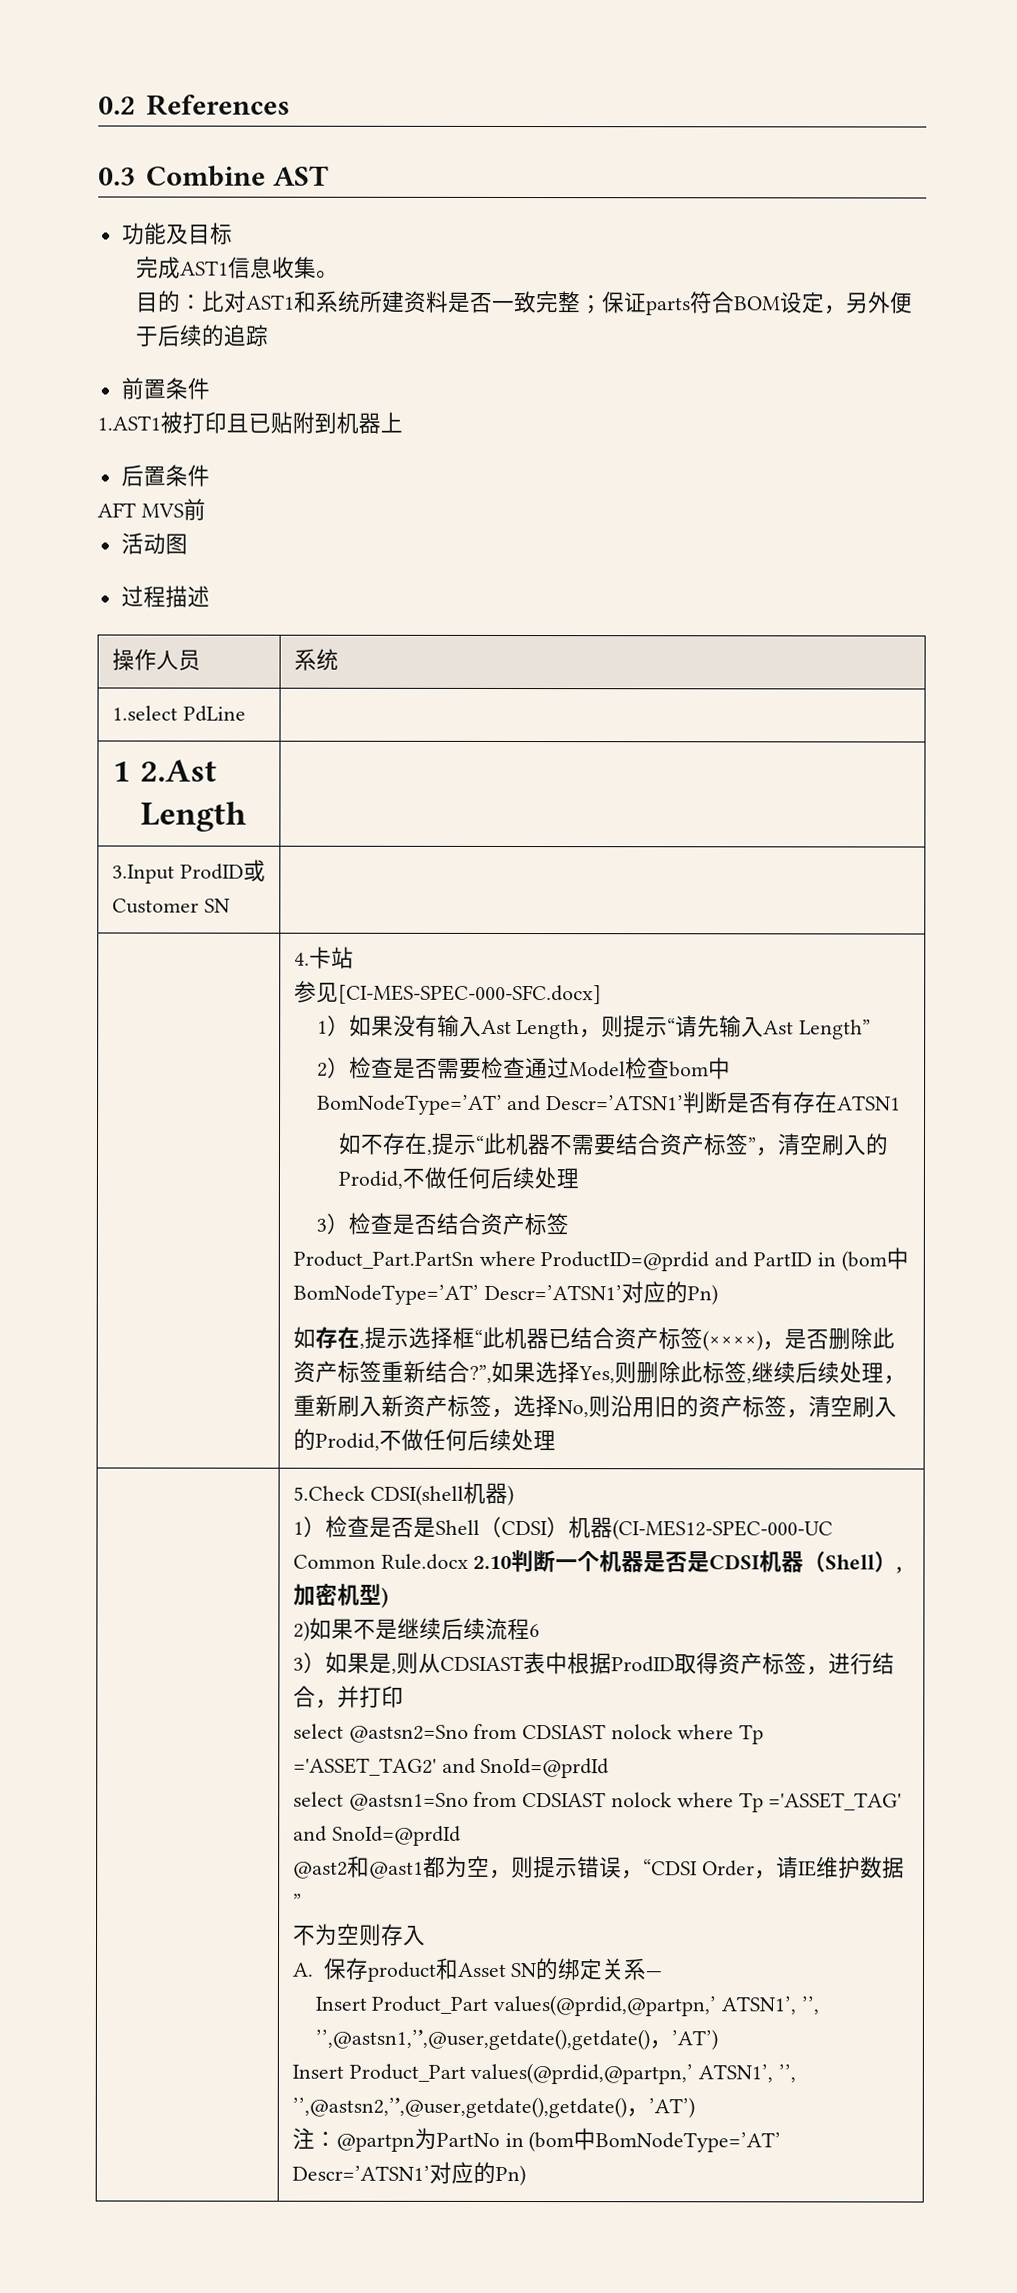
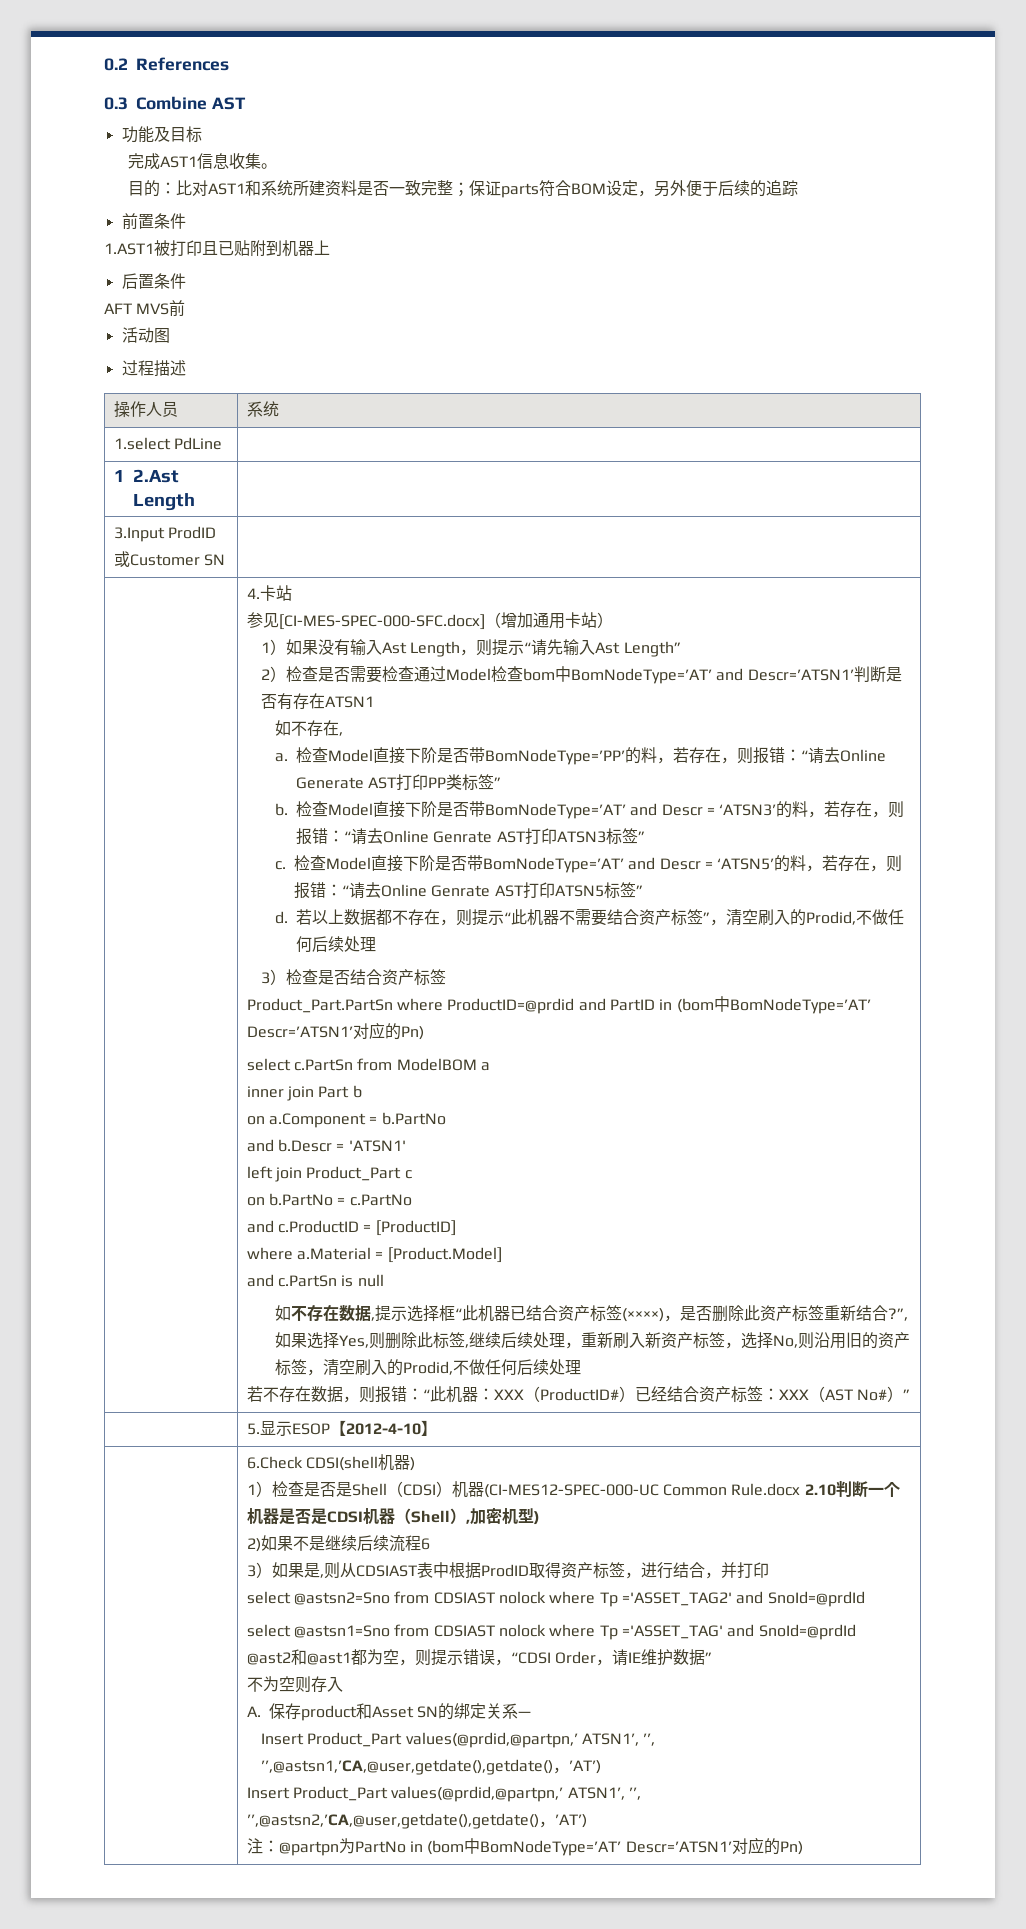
(602, 994) none -> [484,612,613,629] （增加通用卡站）
(433, 1152) none -> [275,747,887,765] [296,774,502,791] [275,801,905,819] [296,828,645,845] [275,855,903,873] [294,882,643,899] [275,909,473,926] // a.检查Model直接下阶是否带BomNodeType=’PP’的料，若存在，则报错：“请去Online Generate AST打印PP类标签” // b.检查Model直接下阶是否带BomNodeType=’AT’ and Descr = ‘ATSN3’的料，若存在，则报错：“请去Online Genrate AST打印ATSN3标签” // c.检查Model直接下阶是否带BomNodeType=’AT’ and Descr = ‘ATSN5’的料，若存在，则报错：“请去Online Genrate AST打印ATSN5标签” // d.若以上数据都不存在，则
[292,1326,360,1349] 如存在 -> [246,1058,490,1071] [246,1085,362,1101] [246,1112,446,1128] [246,1139,406,1152] [246,1166,412,1182] [246,1193,412,1206] [246,1220,456,1236] [246,1247,502,1263] [246,1274,384,1287] [275,1304,372,1322] select c.PartSn from ModelBOM a // inner join Part b // on a.Component = b.PartNo // and b.Descr = 'ATSN1' // left join Product_Part c // on b.PartNo = c.PartNo // and c.ProductID = [ProductID] // where a.Material = [Product.Model] // and c.PartSn is null // 如不存在数据
[292,1485,365,1501] // | 5.Check -> [246,1386,911,1403] [246,1420,437,1436] [246,1456,303,1469] // 若不存在数据，则报错：“此机器：XXX（ProductID#）已经结合资产标签：XXX（AST No#）” // | 5.显示ESOP【2012-4-10】 // | 6.Check
[314,2028,650,2051] ’’,@astsn1,’’,@user,getdate(),getdate() -> [260,1759,553,1775] ’’,@astsn1,’CA,@user,getdate(),getdate()
[291,2096,627,2119] ’’,@astsn2,’’,@user,getdate(),getdate() -> [246,1813,539,1829] ’’,@astsn2,’CA,@user,getdate(),getdate()

